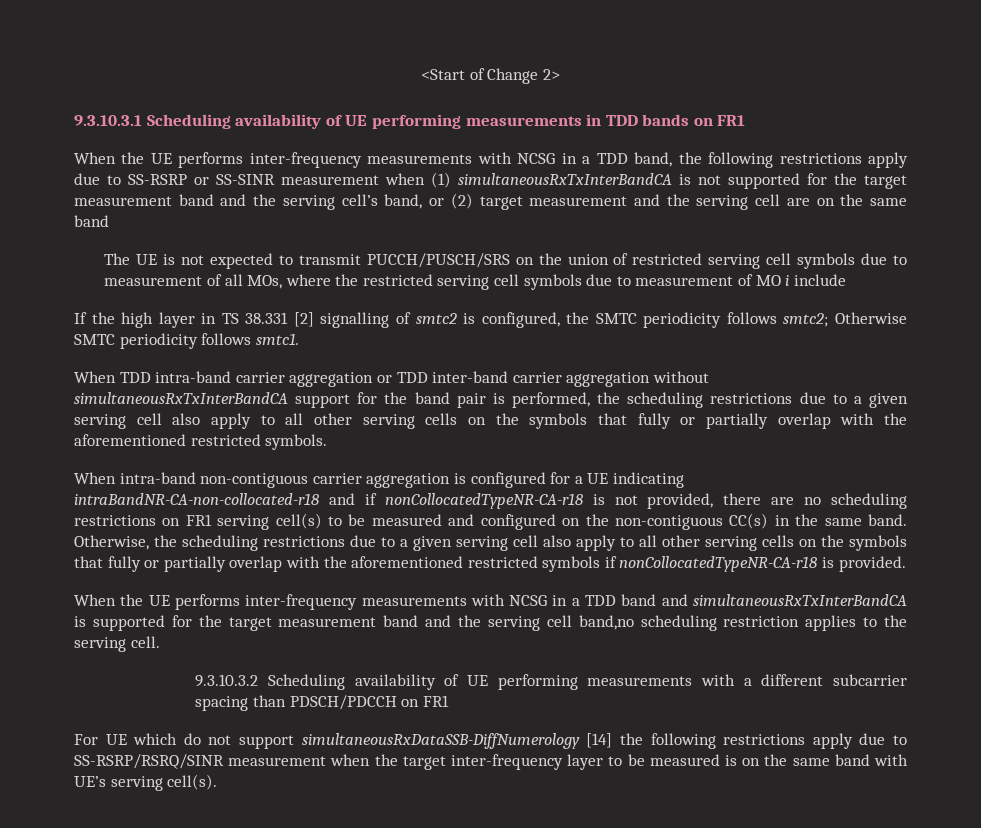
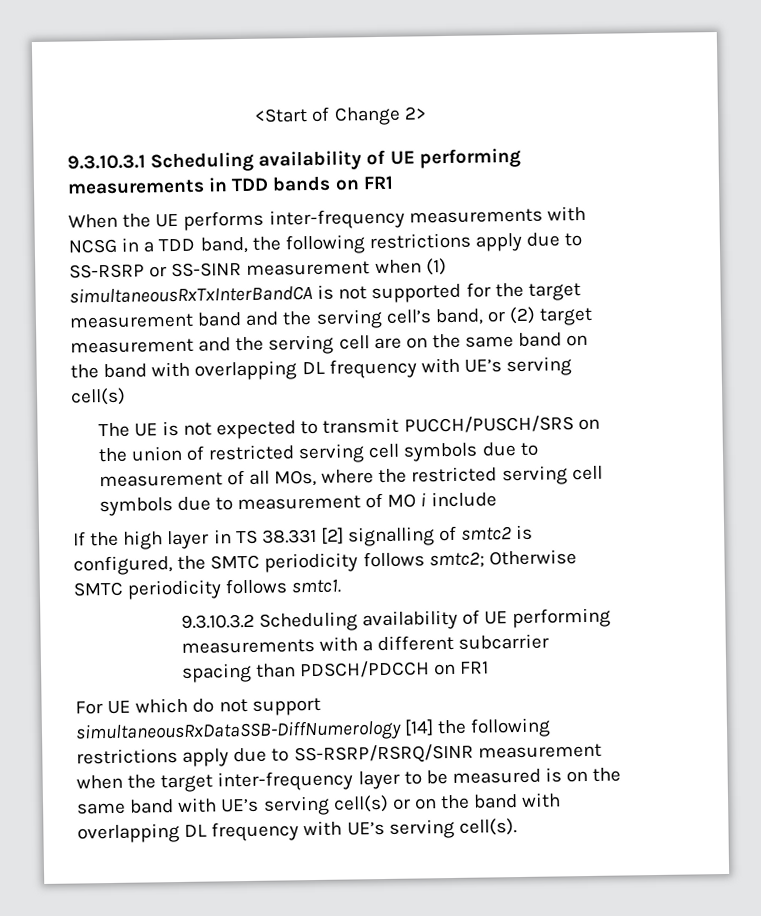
(109, 221) none -> [566,334,589,347] [70,356,573,381] [70,387,126,406] on the band with overlapping DL frequency with UE’s serving cell(s)
[74,371,709,387] [74,392,908,408] [74,413,907,429] [74,434,328,450] [74,472,684,488] [74,493,907,509] [74,513,907,530] [74,535,907,551] [74,556,906,572] [74,594,907,610] [74,615,907,631] [74,636,160,652] // When TDD intra-band carrier aggregation or TDD inter-band carrier aggregation without simultaneousRxTxInterBandCA support for the band pair is performed, the scheduling restrictions due to a given serving cell also apply to all other serving cells on the symbols that fully or partially overlap with the aforementioned restricted symbols. // When intra-band non-contiguous carrier aggregation is configured for a UE indicating intraBandNR-CA-non-collocated-r18 and if nonCollocatedTypeNR-CA-r18 is not provided, there are no scheduling restrictions on FR1 serving cell(s) to be measured and configured on the non-contiguous CC(s) in the same band. Otherwise, the scheduling restrictions due to a given serving cell also apply to all other serving cells on the symbols that fully or partially overlap with the aforementioned restricted symbols if nonCollocatedTypeNR-CA-r18 is provided. // When the UE performs inter-frequency measurements with NCSG in a TDD band and simultaneousRxTxInterBandCA is supported for the target measurement band and the serving cell band,no scheduling restriction applies to the serving cell. -> (342, 586) none
(163, 783) none -> [332,792,562,813] [77,818,455,844] cell(s) or on the band with overlapping DL frequency with UE’s serving

